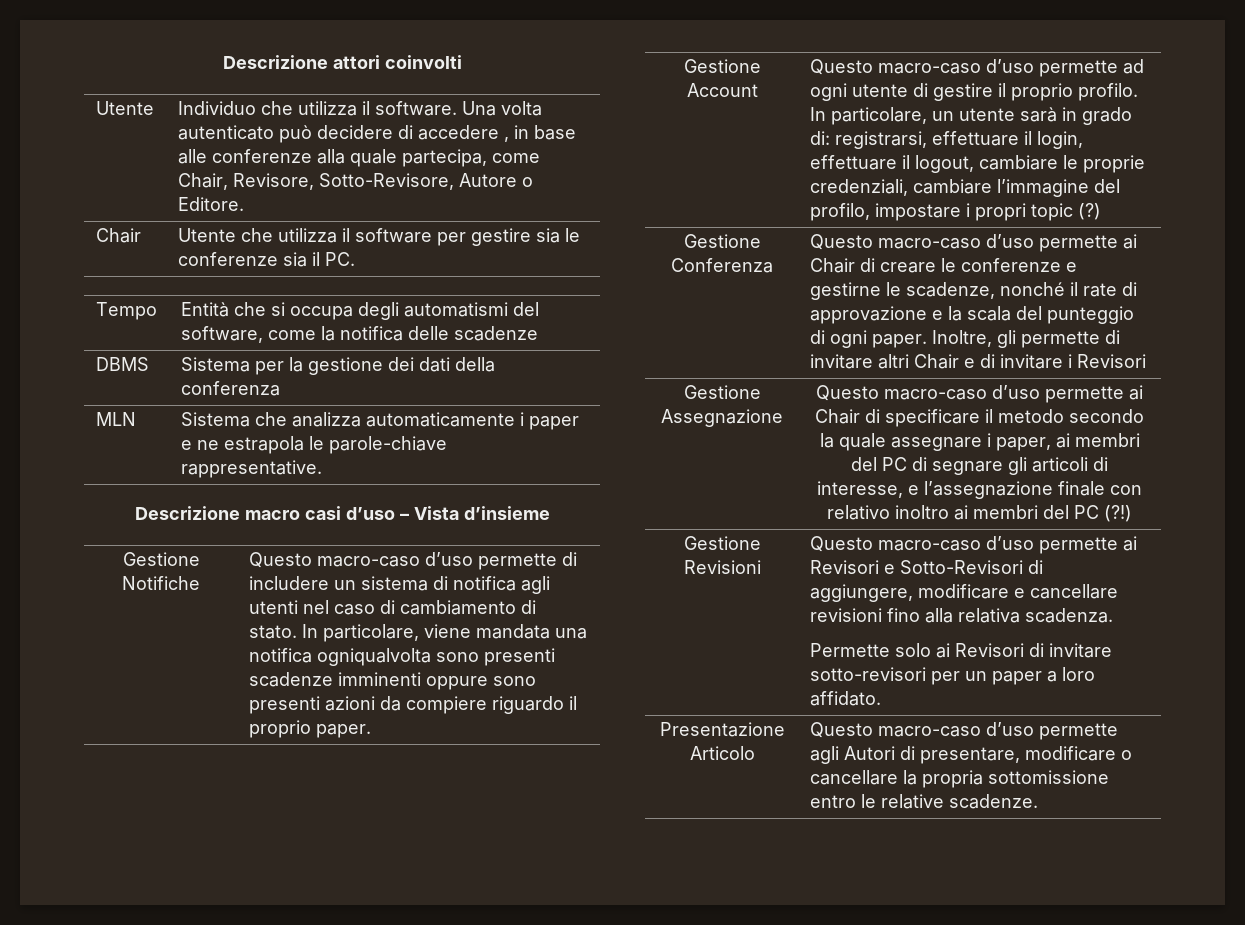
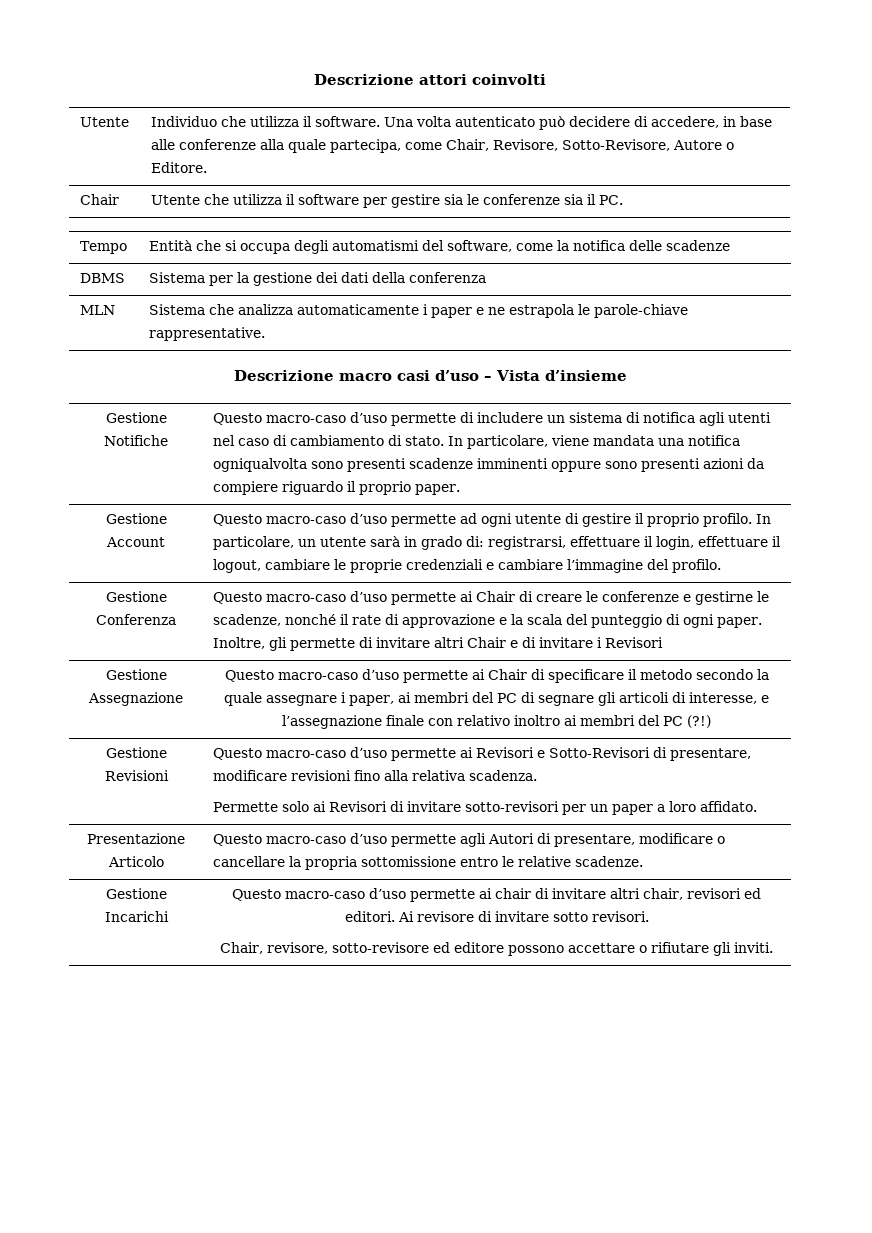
[417,125,509,142] accedere , -> [650,116,719,128] accedere,
[809,179,908,196] credenziali, -> [405,559,494,570] credenziali e
[809,203,1101,221] profilo, impostare i propri topic (?) -> [671,559,721,573] profilo.
[809,584,1118,602] aggiungere, modificare e cancellare -> [669,748,751,761] [212,770,287,781] presentare, modificare
(1038, 801) none -> [105,888,167,899] [104,911,169,922] [232,888,761,902] [344,911,649,922] [220,942,773,956] // Gestione Incarichi | Questo macro-caso d’uso permette ai chair di invitare altri chair, revisori ed editori. Ai revisore di invitare sotto revisori. // Chair, revisore, sotto-revisore ed editore possono accettare o rifiutare gli inviti.

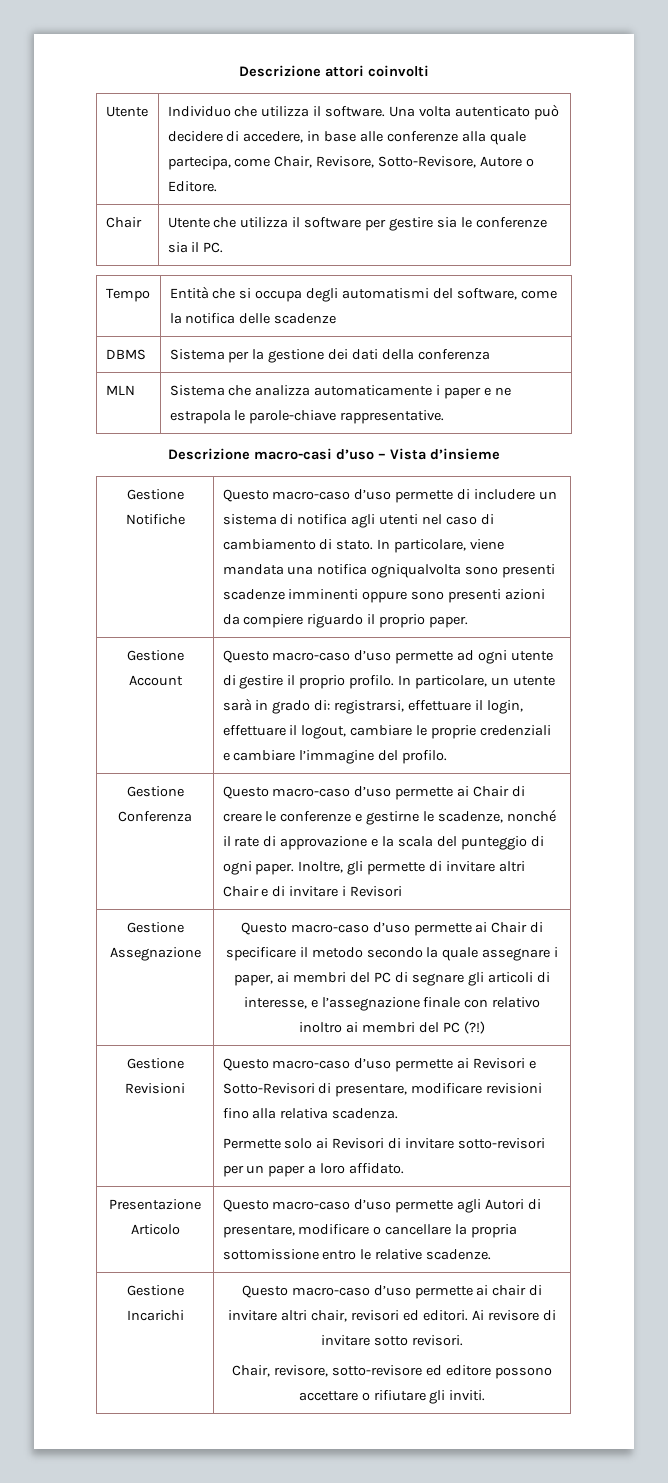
[338,370,430,381] macro casi -> [254,448,333,460] macro-casi

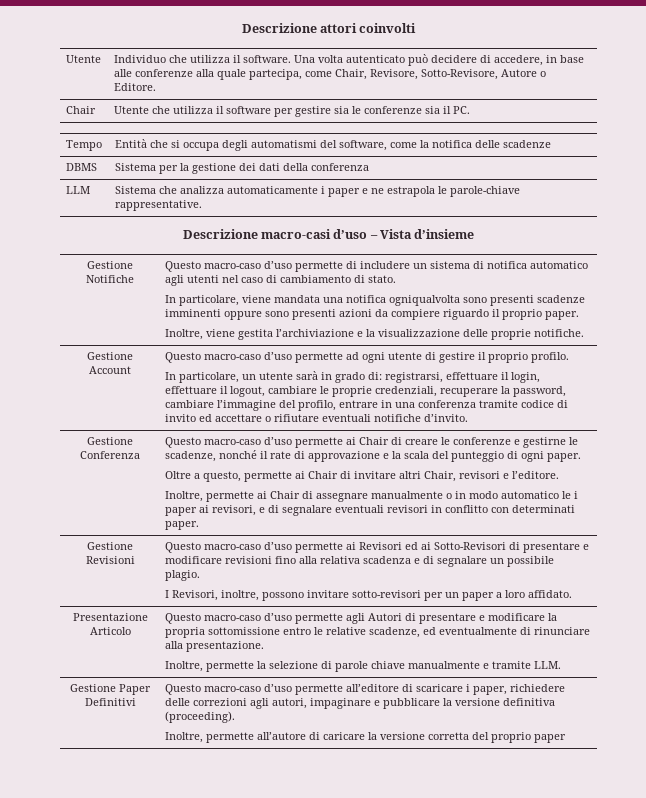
[105,385,135,395] MLN -> [66,186,91,194] LLM
(348, 519) none -> [530,261,589,269] automatico
(374, 545) none -> (397, 279) //
(469, 622) none -> [165,329,585,340] // Inoltre, viene gestita l’archiviazione e la visualizzazione delle proprie notifiche.
(395, 682) none -> (570, 357) //
[480,725,552,736] [222,750,448,764] credenziali e cambiare l’immagine del profilo. -> [375,386,567,397] [165,400,569,411] [165,414,469,422] credenziali, recuperare la password, cambiare l’immagine del profilo, entrare in una conferenza tramite codice di invito ed accettare o rifiutare eventuali notifiche d’invito.
[298,861,525,875] [222,886,403,897] [126,922,184,933] [109,947,201,961] [240,922,544,936] [225,947,559,961] [234,972,550,986] [243,997,541,1011] [299,1021,485,1034] Inoltre, gli permette di invitare altri Chair e di invitare i Revisori // Gestione Assegnazione | Questo macro-caso d’uso permette ai Chair di specificare il metodo secondo la quale assegnare i paper, ai membri del PC di segnare gli articoli di interesse, e l’assegnazione finale con relativo inoltro ai membri del PC (?!) -> [165,471,560,482] [165,491,579,502] [165,505,576,516] [165,521,200,530] // Oltre a questo, permette ai Chair di invitare altri Chair, revisori e l’editore. // Inoltre, permette ai Chair di assegnare manualmente o in modo automatico le i paper ai revisori, e di segnalare eventuali revisori in conflitto con determinati paper.
[529,1060,537,1069] [222,1083,408,1097] e Sotto-Revisori di presentare, -> [405,542,590,553] ed ai Sotto-Revisori di presentare e
[332,1108,399,1119] [222,1138,402,1149] scadenza. // Permette solo ai Revisori di -> [363,556,555,567] [165,570,201,581] [165,590,305,601] scadenza e di segnalare un possibile plagio. // I Revisori, inoltre, possono
[222,1224,452,1238] presentare, modificare o cancellare -> [419,613,546,624] presentare e modificare
[426,1249,492,1260] [126,1285,184,1296] [126,1310,184,1321] [241,1285,543,1299] [228,1310,556,1322] [321,1335,463,1346] [232,1365,552,1379] [298,1390,486,1404] scadenze. // Gestione Incarichi | Questo macro-caso d’uso permette ai chair di invitare altri chair, revisori ed editori. Ai revisore di invitare sotto revisori. // Chair, revisore, sotto-revisore ed editore possono accettare o rifiutare gli inviti. -> [369,627,591,638] [165,641,265,652] [165,661,562,672] [70,684,151,695] [84,698,136,706] [165,684,566,695] [165,698,556,709] [165,711,236,723] [165,732,567,743] scadenze, ed eventualmente di rinunciare alla presentazione. // Inoltre, permette la selezione di parole chiave manualmente e tramite LLM. // Gestione Paper Definitivi | Questo macro-caso d’uso permette all’editore di scaricare i paper, richiedere delle correzioni agli autori, impaginare e pubblicare la versione definitiva (proceeding). // Inoltre, permette all’autore di caricare la versione corretta del proprio paper

